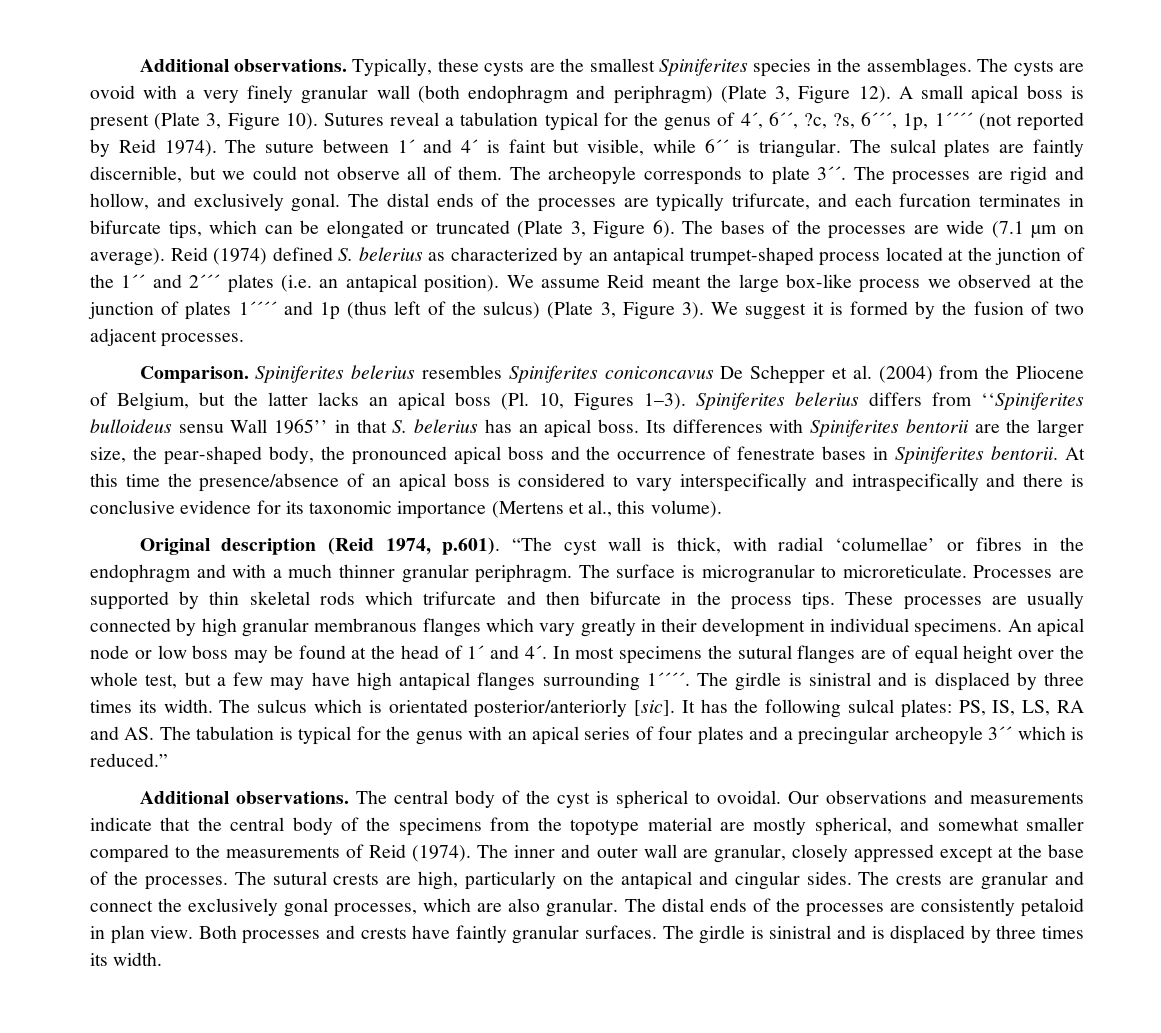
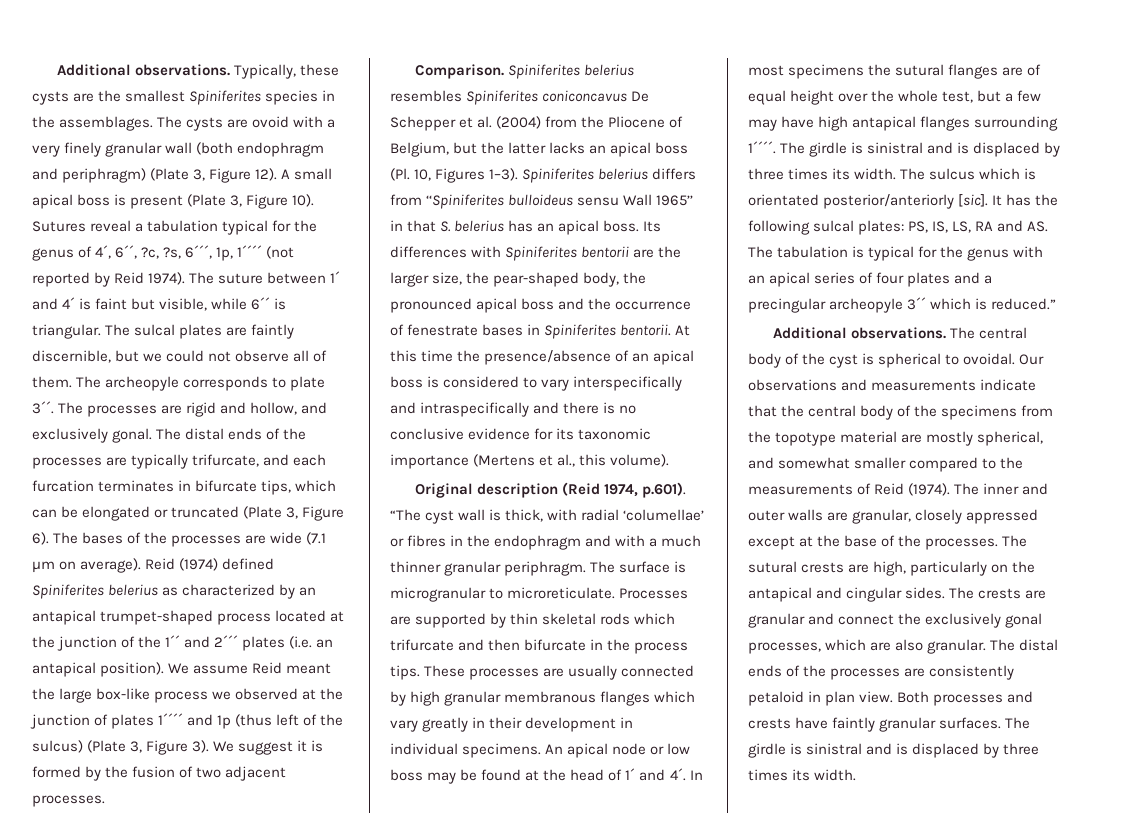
[338,248,354,261] S. -> [32,584,104,599] Spiniferites
(1085, 480) none -> [619,405,637,414] no
[643,844,677,858] wall -> [788,509,824,521] walls

